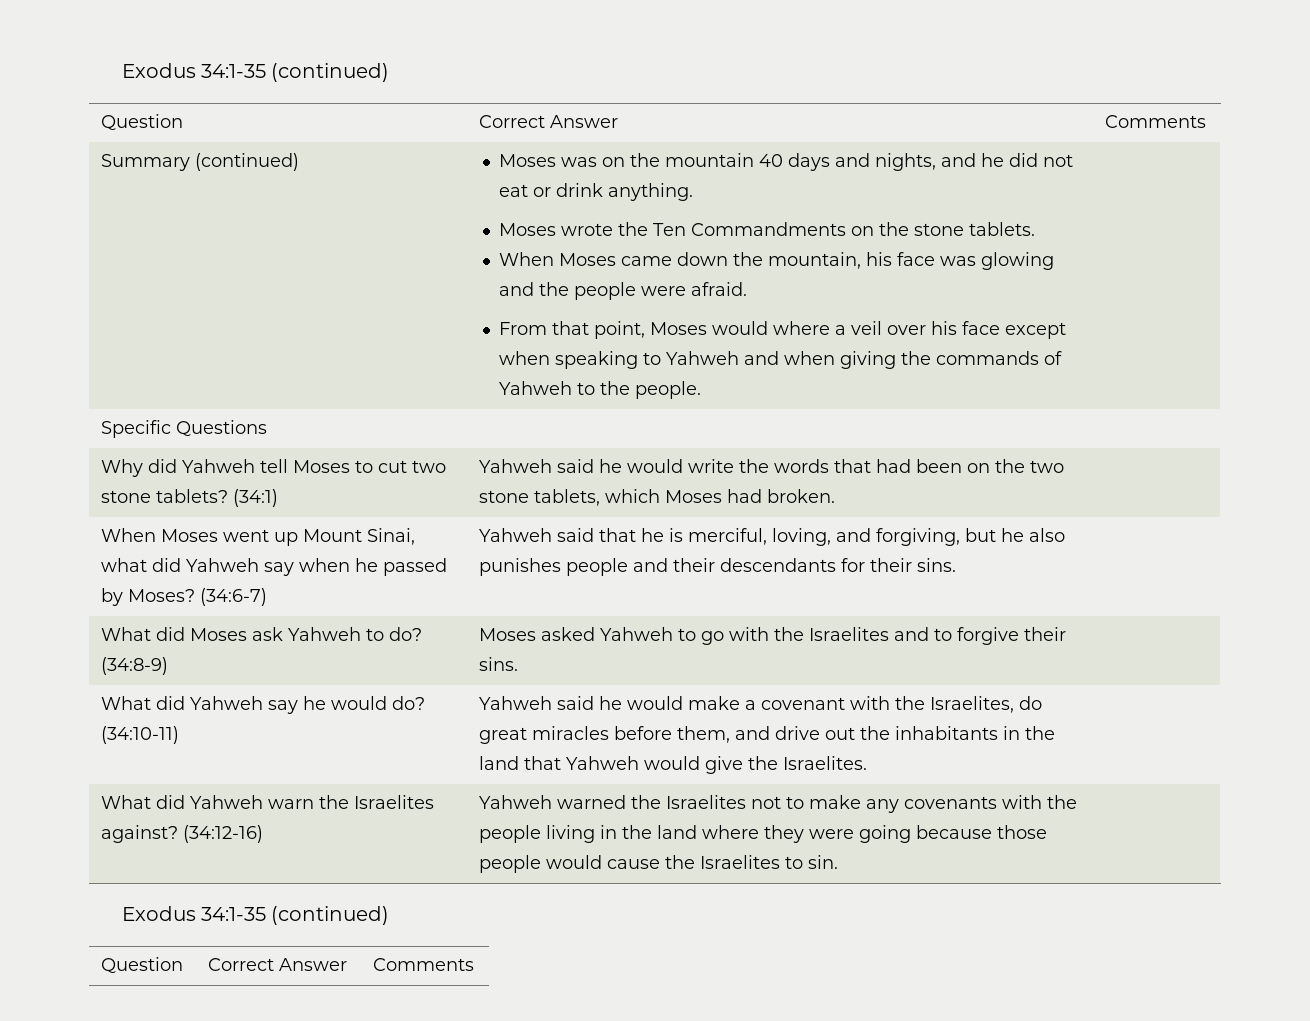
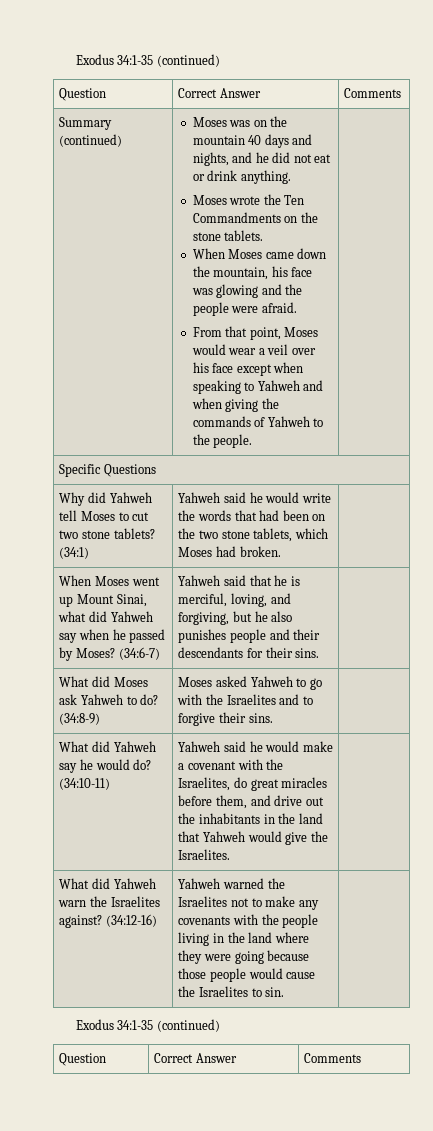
[772,321,830,335] where -> [228,348,257,355] wear

